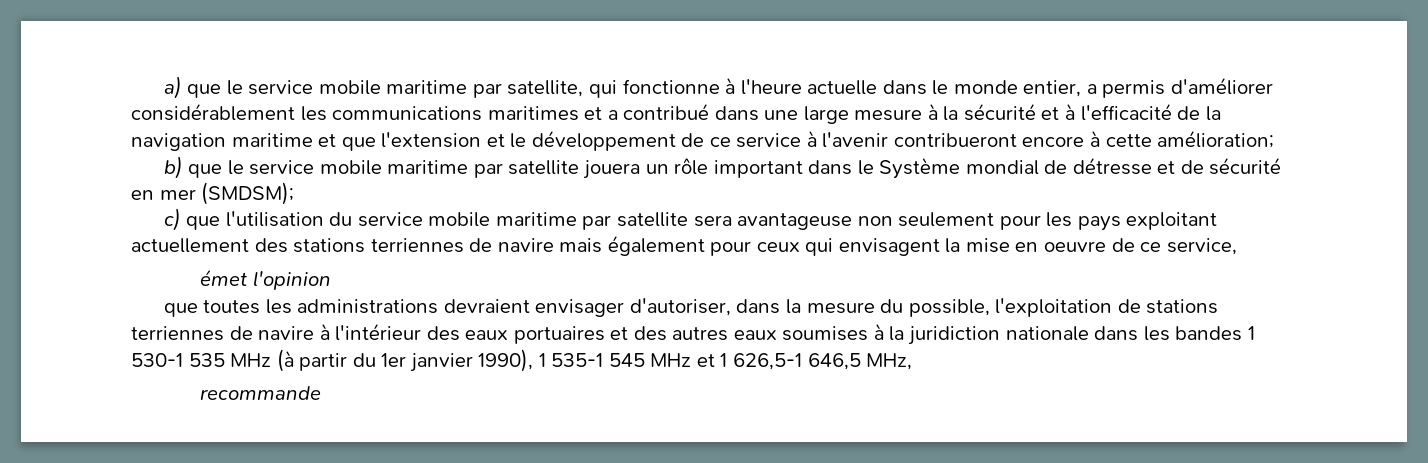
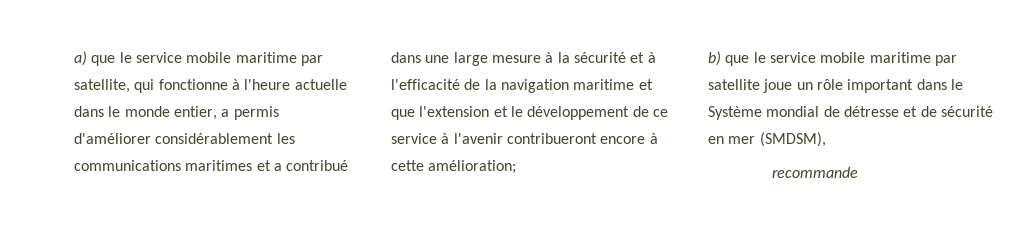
[582,160,640,179] jouera -> [763,79,793,93] joue
[201,182,295,205] [163,208,1218,231] [131,235,1237,256] [200,269,331,290] [163,298,1219,317] [131,323,1255,345] [131,349,913,372] (SMDSM); // c) que l'utilisation du service mobile maritime par satellite sera avantageuse non seulement pour les pays exploitant actuellement des stations terriennes de navire mais également pour ceux qui envisagent la mise en oeuvre de ce service, // émet l'opinion // que toutes les administrations devraient envisager d'autoriser, dans la mesure du possible, l'exploitation de stations terriennes de navire à l'intérieur des eaux portuaires et des autres eaux soumises à la juridiction nationale dans les bandes 1 530-1 535 MHz (à partir du 1er janvier 1990), 1 535-1 545 MHz et 1 626,5-1 646,5 MHz, -> [759,132,826,147] (SMDSM),

